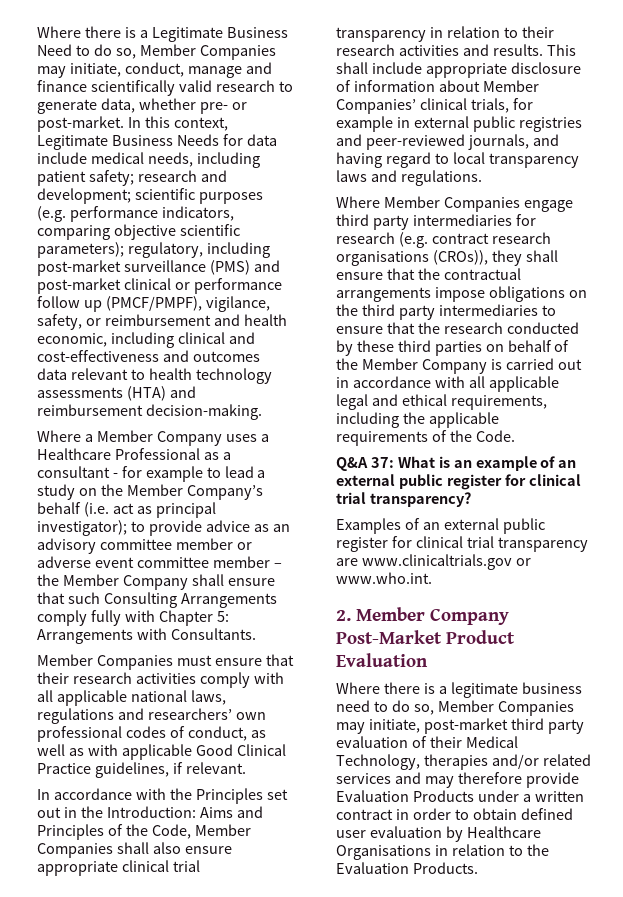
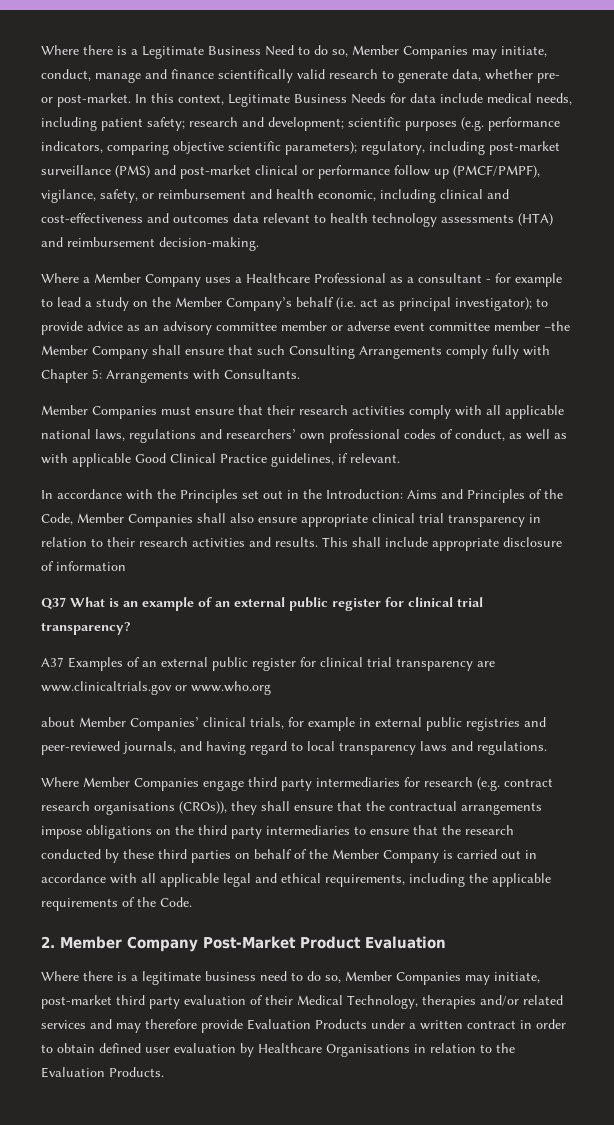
[273,563,282,568] [37,574,59,586] – the -> [544,321,570,331] –the
(435, 86) none -> [41,597,483,611] [41,622,131,635] [41,657,495,671] [41,681,271,695] // Q37 What is an example of an external public register for clinical trial transparency? // A37 Examples of an external public register for clinical trial transparency are www.clinicaltrials.gov or www.who.org //
[336,456,577,471] [336,474,581,490] [336,492,471,507] [336,518,545,534] [336,536,588,552] [336,554,531,570] [336,572,432,584] // Q&A 37: What is an example of an external public register for clinical trial transparency? // Examples of an external public register for clinical trial transparency are www.clinicaltrials.gov or www.who.int. -> (192, 902) none

